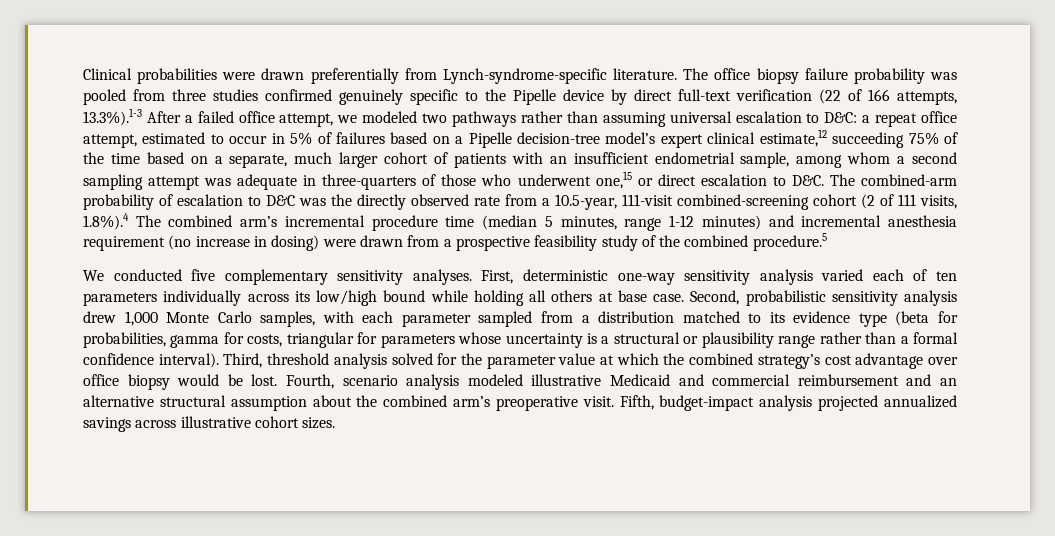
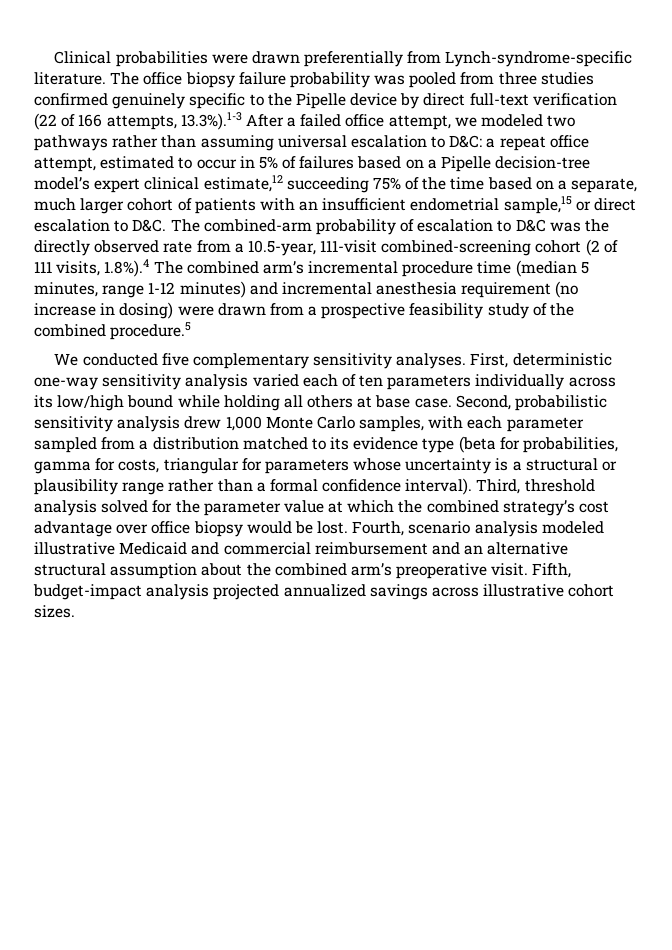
[740,152,958,168] [83,171,632,190] sample, among whom a second sampling attempt was adequate in three-quarters of those who underwent one,15 -> [503,196,572,214] sample,15

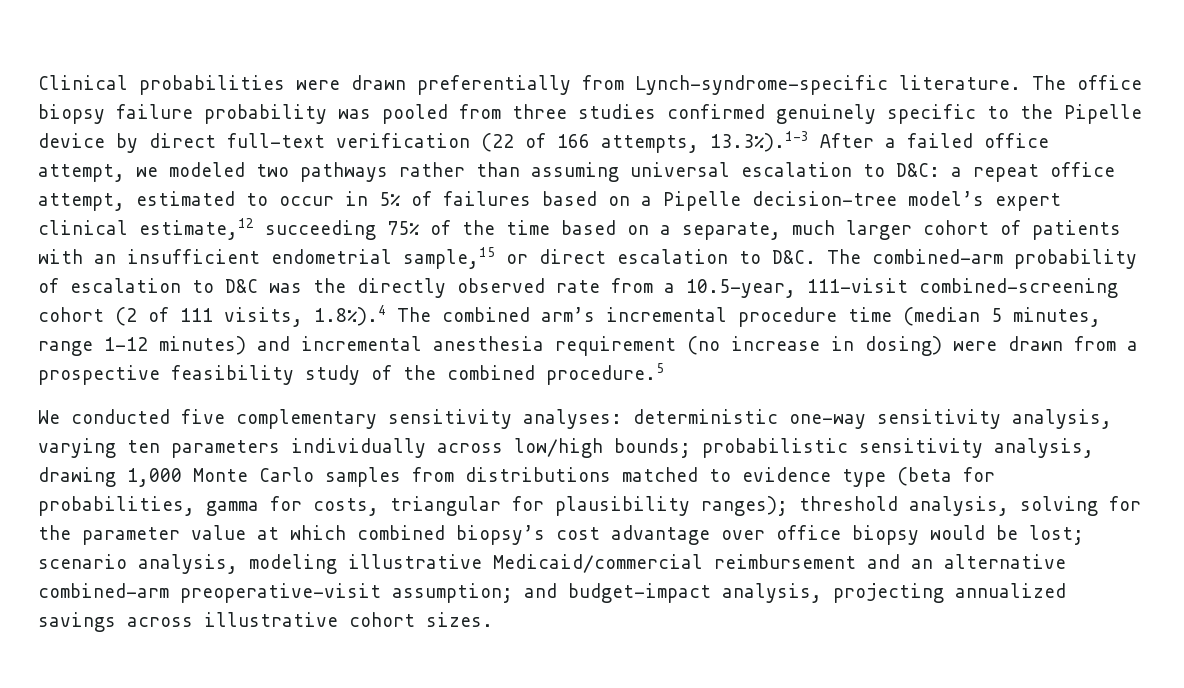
[396,353,509,369] analyses. First, -> [523,409,622,429] analyses:
[185,374,616,390] [34,395,608,411] [34,416,584,432] [34,437,239,453] analysis varied each of ten parameters individually across its low/high bound while holding all others at base case. Second, probabilistic sensitivity analysis drew 1,000 Monte Carlo samples, with each parameter sampled from a distribution -> [1012,409,1112,429] [38,438,1094,458] [38,467,611,487] analysis, varying ten parameters individually across low/high bounds; probabilistic sensitivity analysis, drawing 1,000 Monte Carlo samples from distributions
[330,437,350,450] its -> (731, 475) none
[264,458,618,474] [34,478,595,495] [34,500,149,516] parameters whose uncertainty is a structural or plausibility range rather than a formal confidence interval). Third, threshold analysis solved -> [555,496,1098,516] plausibility ranges); threshold analysis, solving
[398,500,575,516] the combined strategy’s -> [357,525,545,545] combined biopsy’s
[317,521,604,537] [34,542,569,555] [34,563,572,579] [33,584,280,600] lost. Fourth, scenario analysis modeled illustrative Medicaid and commercial reimbursement and an alternative structural assumption about the combined arm’s preoperative visit. Fifth, budget-impact analysis projected -> [1029,525,1084,545] [38,554,1066,574] [38,583,944,603] lost; scenario analysis, modeling illustrative Medicaid/commercial reimbursement and an alternative combined-arm preoperative-visit assumption; and budget-impact analysis, projecting

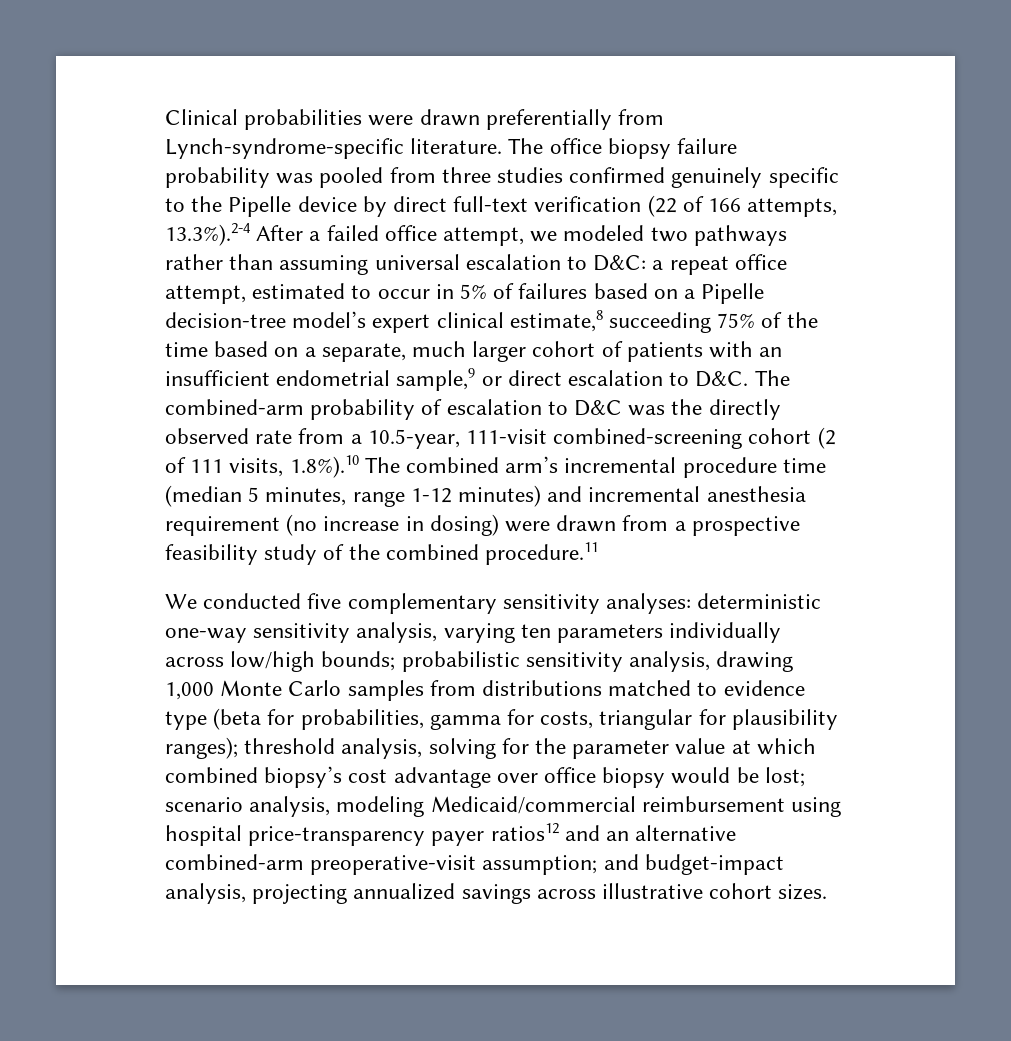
[710,131,809,152] 13.3%).1-3 -> [165,223,251,246] 13.3%).2-4
[139,218,254,240] estimate,12 -> [509,310,603,332] estimate,8
[403,247,495,269] sample,15 -> [396,368,476,391] sample,9
[314,305,386,326] 1.8%).4 -> [289,455,359,478] 1.8%).10
[546,363,664,385] procedure.5 -> [485,542,599,565] procedure.11
[348,554,482,569] illustrative -> (425, 806) none
(856, 561) none -> [791,797,842,817] [165,823,559,846] using hospital price-transparency payer ratios12

